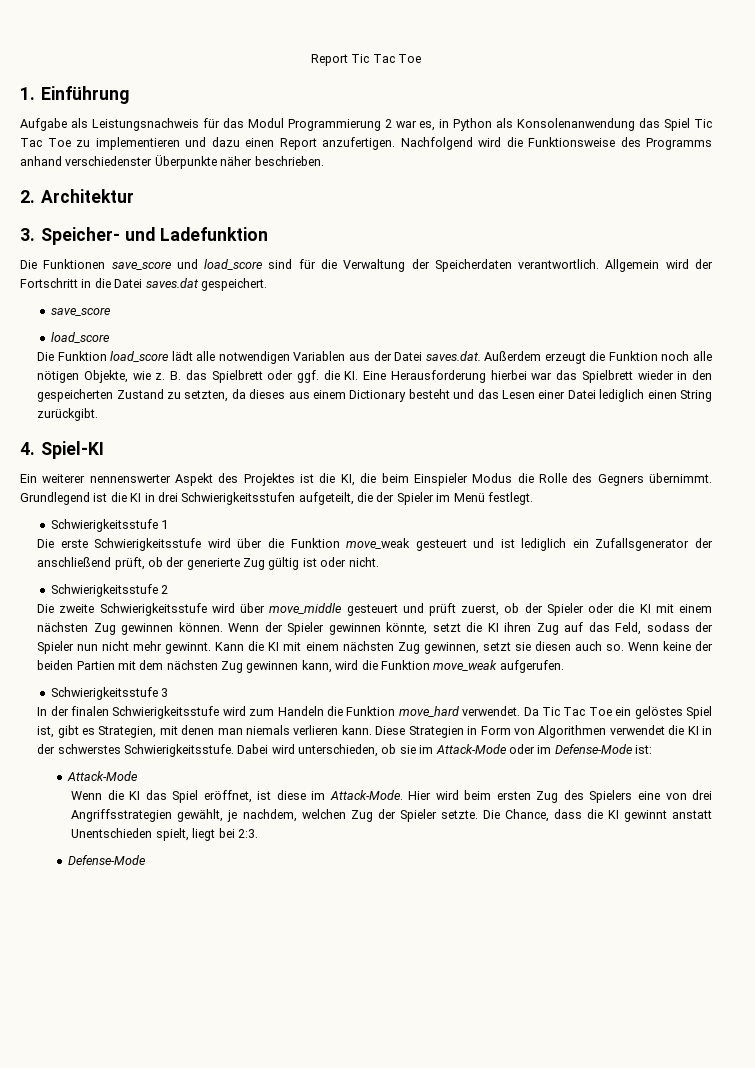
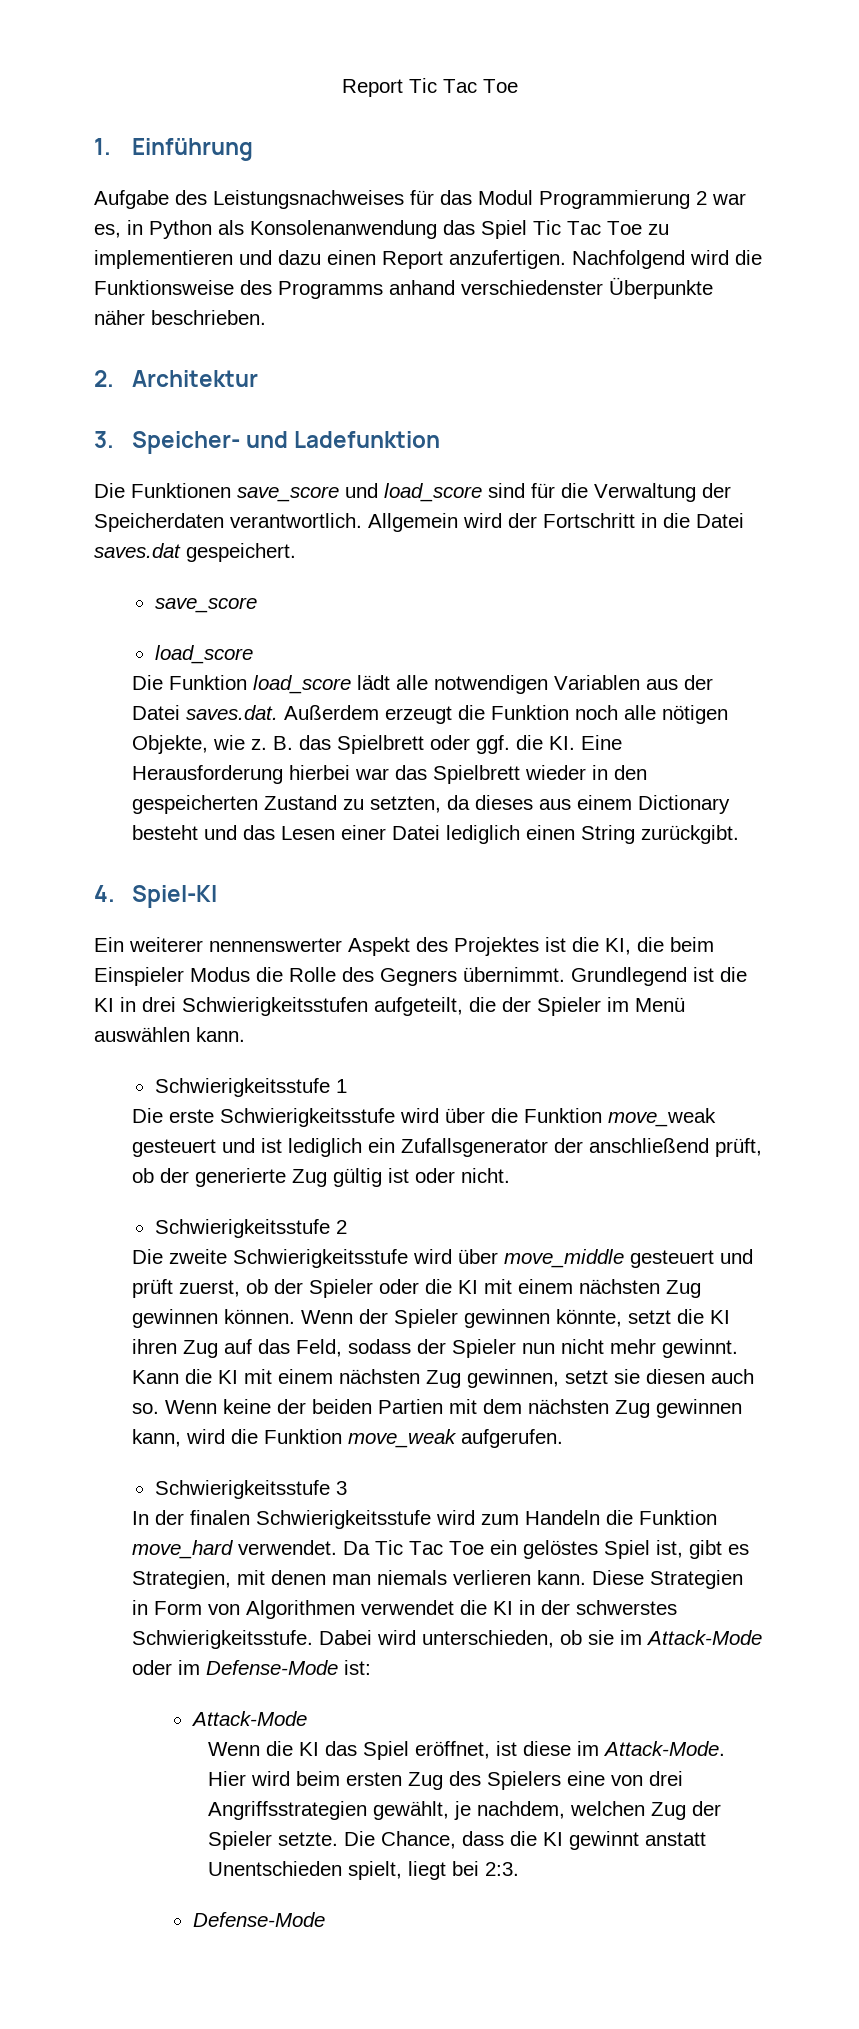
[70,118,199,131] als Leistungsnachweis -> [175,190,404,209] des Leistungsnachweises
[487,492,533,505] festlegt. -> [94,1027,245,1042] auswählen kann.

